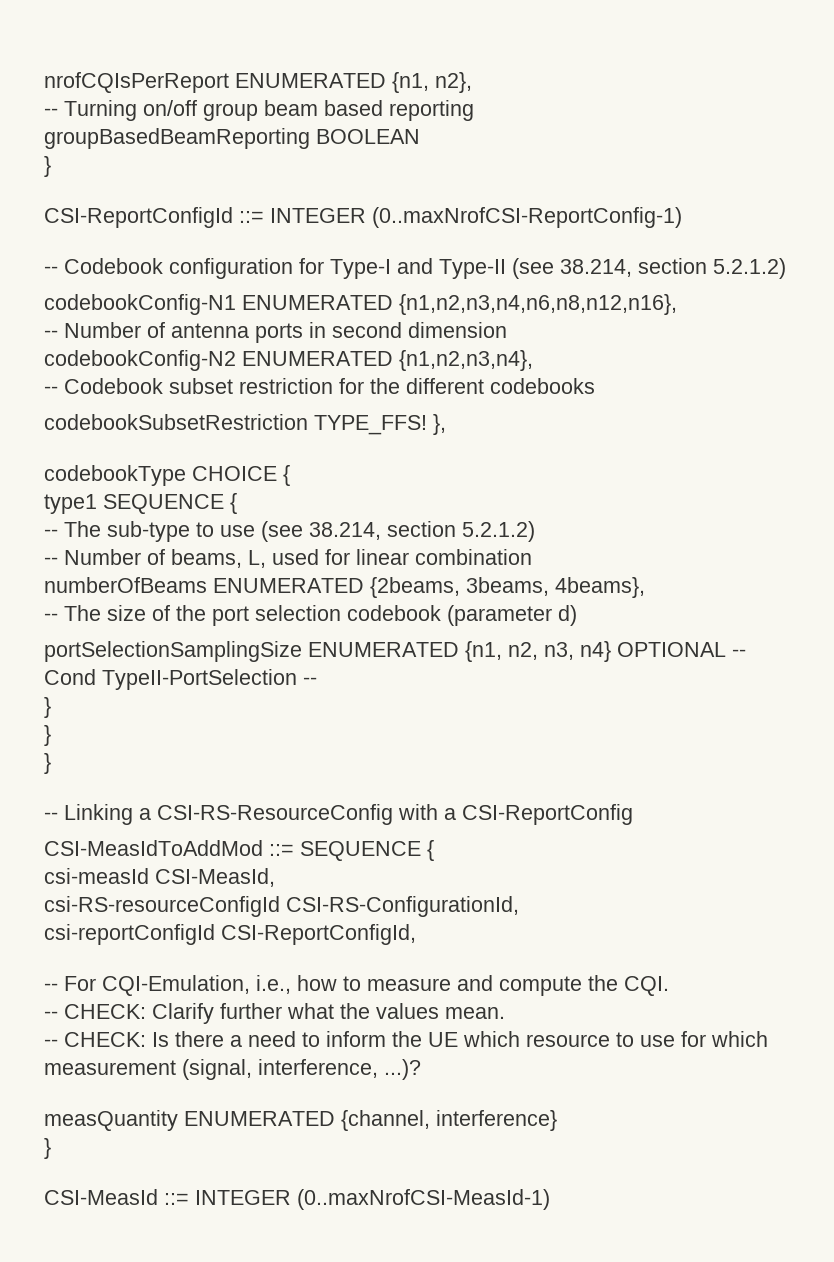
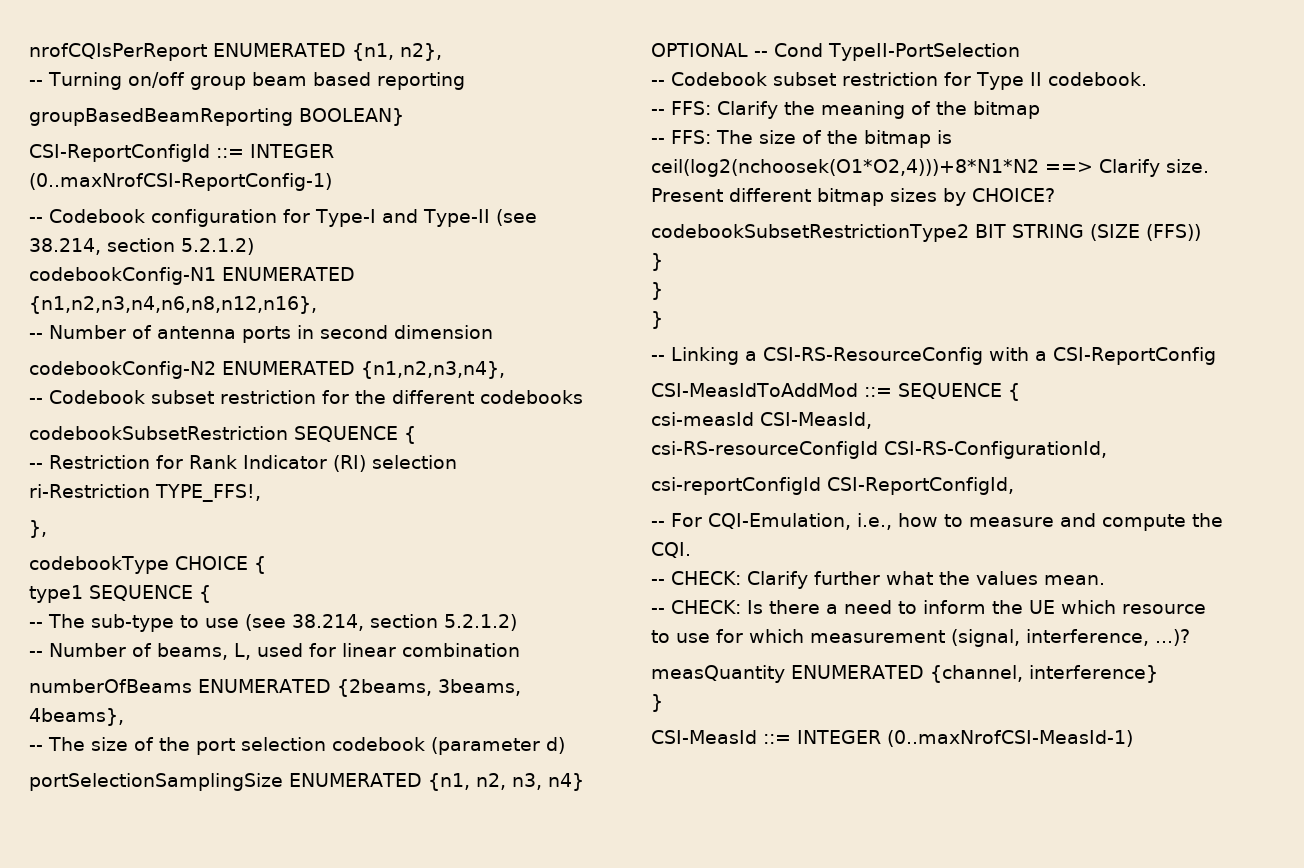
[316,129,420,144] [44,156,51,177] BOOLEAN // } -> [298,108,404,126] BOOLEAN}
[314,415,427,435] TYPE_FFS! -> [293,426,416,444] [29,455,457,472] [29,484,261,502] SEQUENCE { // -- Restriction for Rank Indicator (RI) selection // ri-Restriction TYPE_FFS!, //
[303,677,317,685] -- -> [651,72,1147,90] [651,101,1040,119] [651,130,952,148] [651,159,1209,177] [651,188,1055,206] [651,224,1201,242] // -- Codebook subset restriction for Type II codebook. // -- FFS: Clarify the meaning of the bitmap // -- FFS: The size of the bitmap is ceil(log2(nchoosek(O1*O2,4)))+8*N1*N2 ==> Clarify size. Present different bitmap sizes by CHOICE? // codebookSubsetRestrictionType2 BIT STRING (SIZE (FFS))

